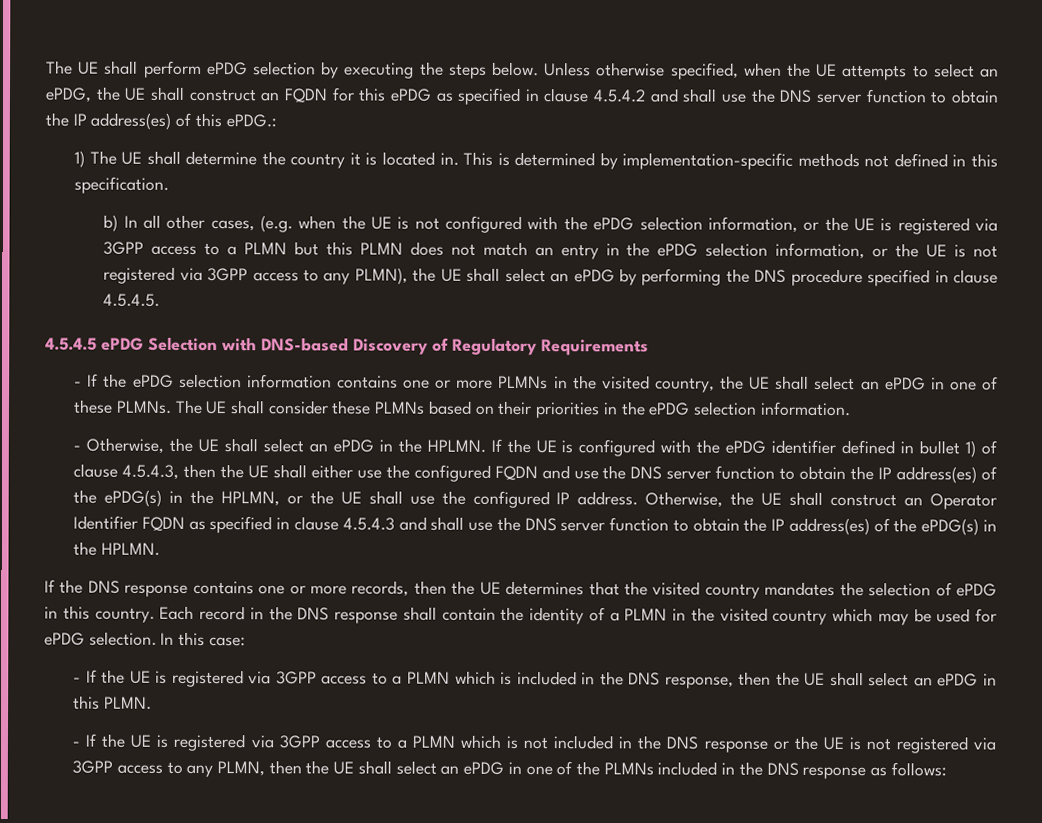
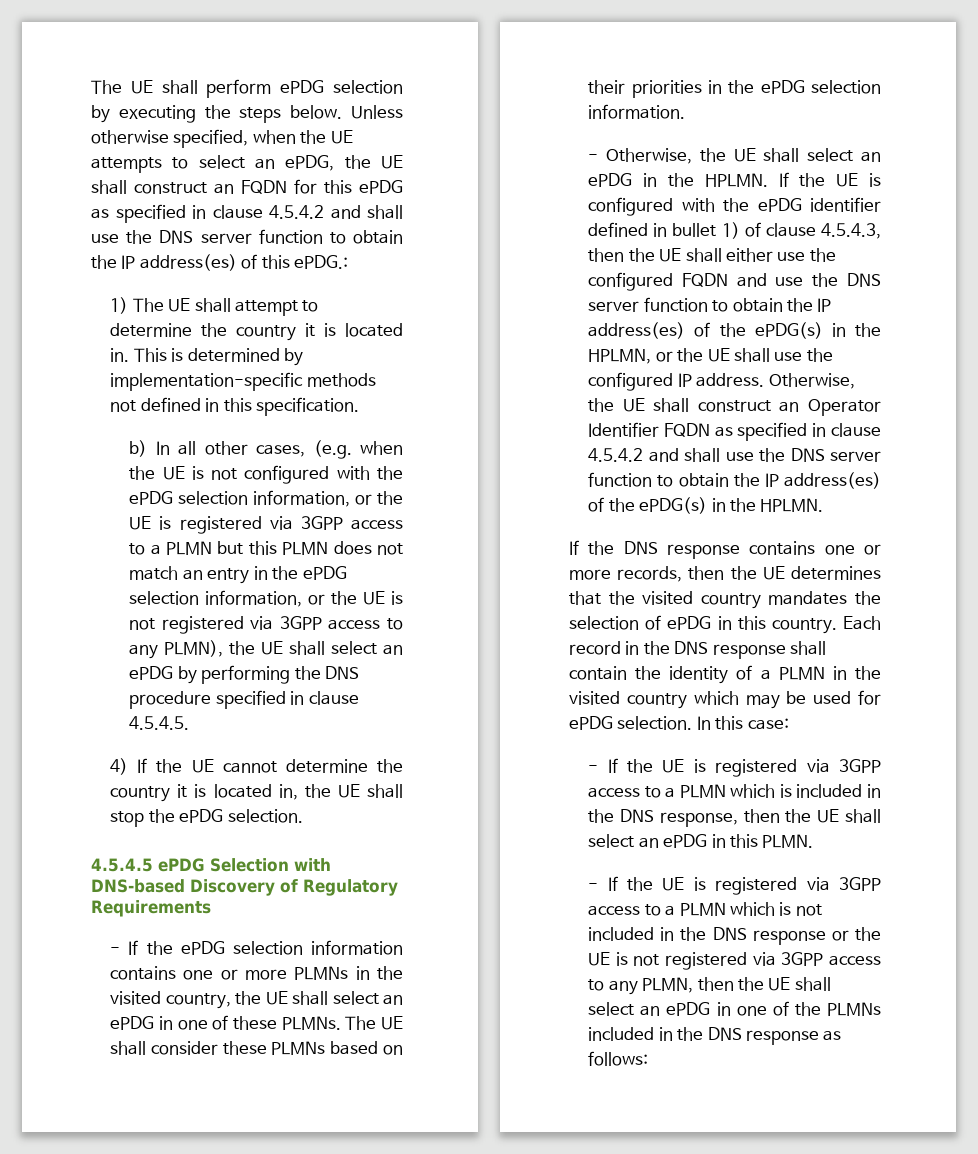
(181, 157) none -> [234,300,319,316] attempt to
(161, 300) none -> [110,758,403,775] [110,784,403,802] [110,809,303,827] // 4) If the UE cannot determine the country it is located in, the UE shall stop the ePDG selection.
[342,517,395,531] 4.5.4.3 -> [588,448,644,462] 4.5.4.2

